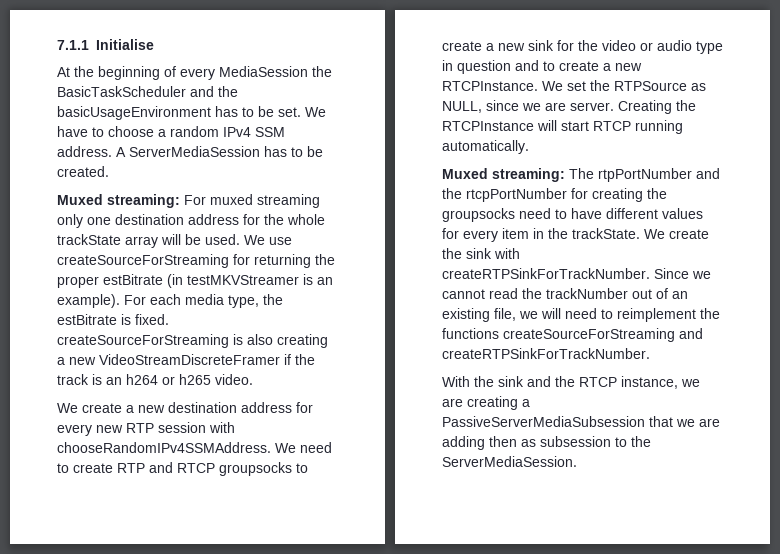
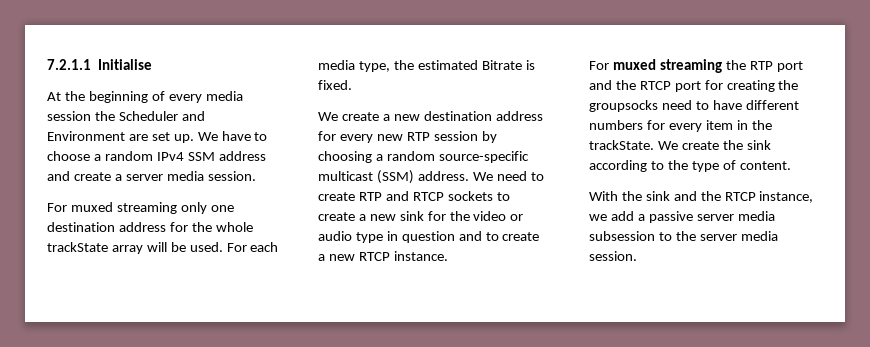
[57,40,89,50] 7.1.1 -> [47,59,91,70] 7.2.1.1
[219,66,332,77] [57,86,238,97] [57,106,301,120] MediaSession the BasicTaskScheduler and the basicUsageEnvironment has to be set. -> [205,91,243,101] [47,111,205,121] [47,131,194,143] media session the Scheduler and Environment are set up.
[57,146,323,157] [57,166,109,177] [57,194,180,208] address. A ServerMediaSession has to be created. // Muxed streaming: -> [218,151,266,161] [47,171,256,181] address and create a server media session. //
[244,235,292,245] [57,254,335,268] [57,274,333,288] [57,294,120,308] We use createSourceForStreaming for returning the proper estBitrate (in testMKVStreamer is an example). -> (223, 247) none
[57,314,117,325] estBitrate -> [417,60,522,70] estimated Bitrate
[57,334,328,348] [57,354,315,365] [57,374,253,385] createSourceForStreaming is also creating a new VideoStreamDiscreteFramer if the track is an h264 or h265 video. -> (352, 85) none
[209,422,235,433] [57,442,271,453] with chooseRandomIPv4SSMAddress. -> [481,131,497,143] [318,151,529,163] [318,170,469,184] by choosing a random source-specific multicast (SSM) address.
[219,462,292,476] groupsocks -> [447,191,493,201] sockets
[442,80,706,91] [442,100,696,114] [442,120,683,134] [442,140,529,154] [442,168,720,182] [442,188,567,202] RTCPInstance. We set the RTPSource as NULL, since we are server. Creating the RTCPInstance will start RTCP running automatically. // Muxed streaming: The rtpPortNumber and the rtcpPortNumber -> [358,251,448,261] [589,59,803,73] [589,80,701,92] RTCP instance. // For muxed streaming the RTP port and the RTCP port
[662,208,703,219] values -> [589,120,643,130] numbers
[494,248,520,259] [442,268,711,279] [442,288,688,299] [442,308,720,322] [442,328,703,342] [442,348,650,359] with createRTPSinkForTrackNumber. Since we cannot read the trackNumber out of an existing file, we will need to reimplement the functions createSourceForStreaming and createRTPSinkForTrackNumber. -> [589,160,791,172] according to the type of content.
[442,396,530,410] [442,416,720,427] [442,436,651,450] [442,456,577,467] are creating a PassiveServerMediaSubsession that we are adding then as subsession to the ServerMediaSession. -> [610,211,775,223] [589,231,778,241] [589,251,637,261] add a passive server media subsession to the server media session.

